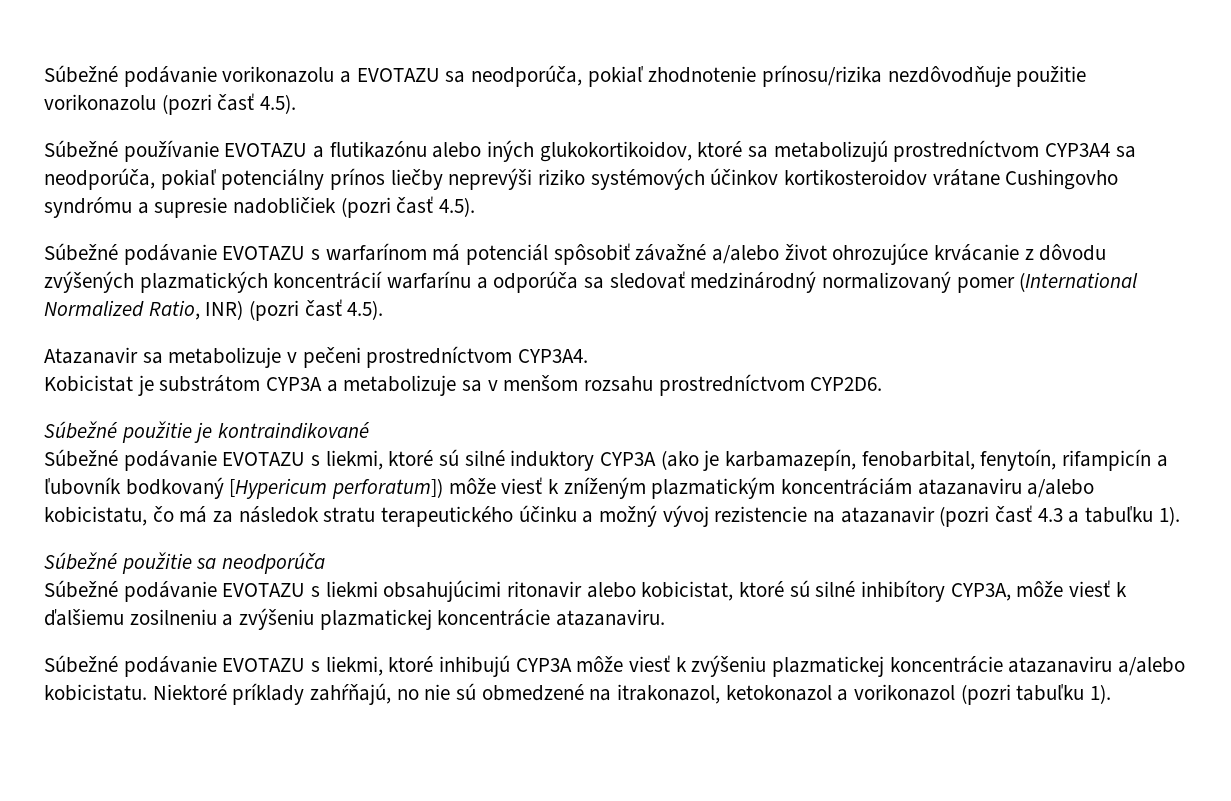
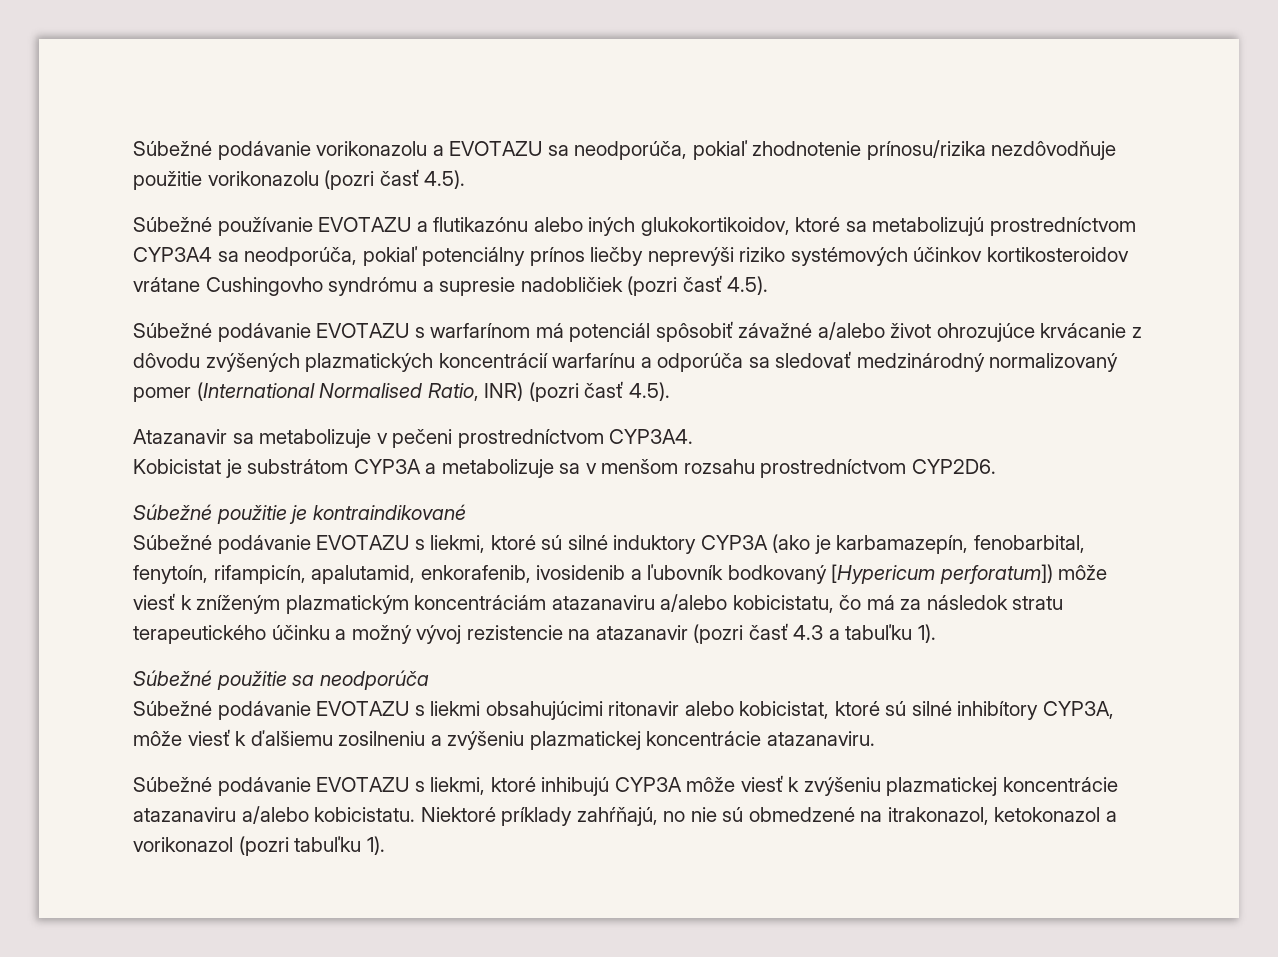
[44,300,144,317] Normalized -> [319,383,423,398] Normalised
[1062,449,1152,471] rifampicín -> [213,565,626,584] rifampicín, apalutamid, enkorafenib, ivosidenib

